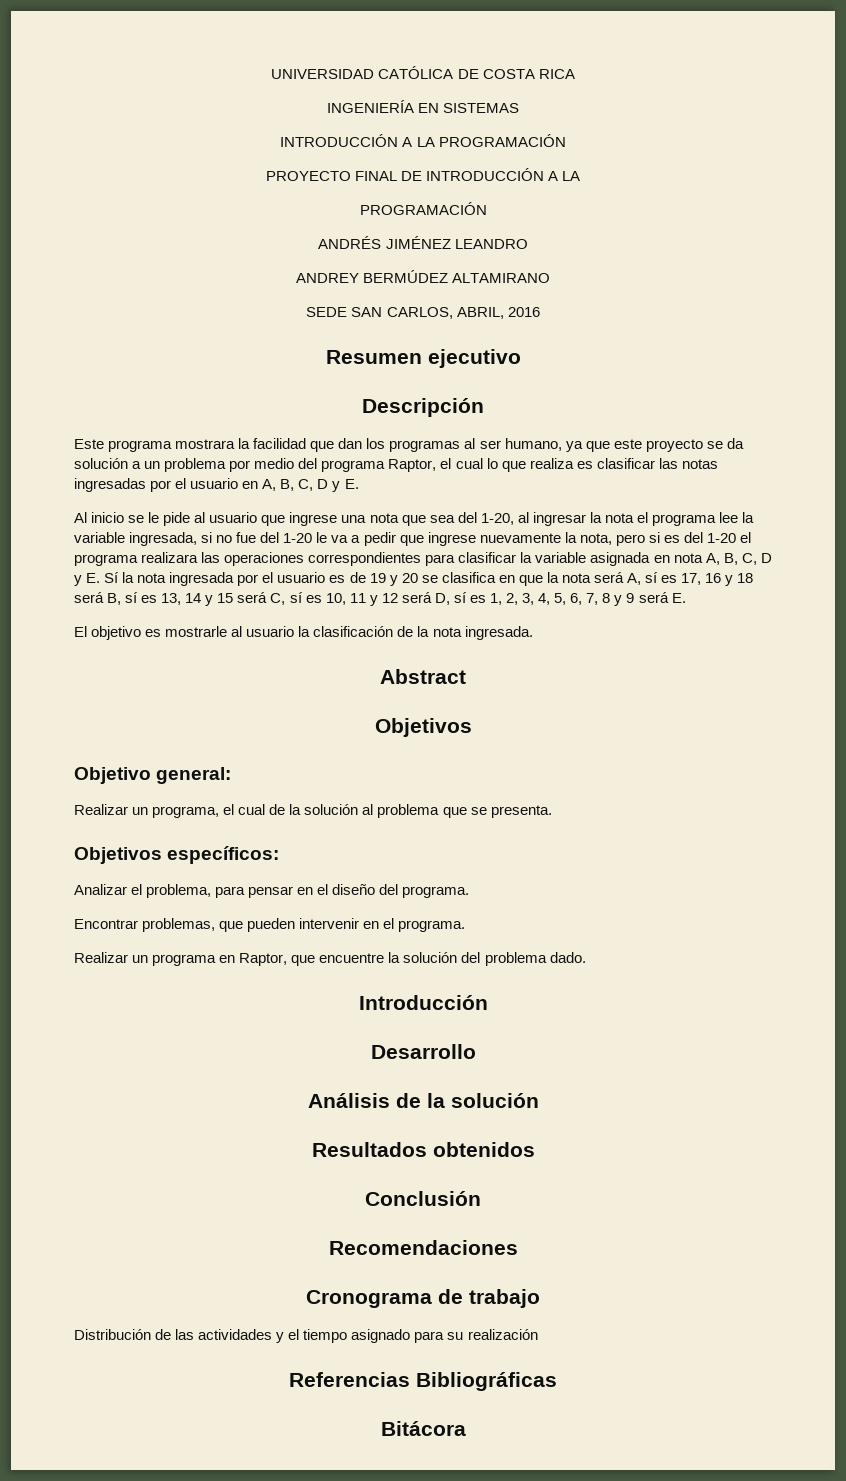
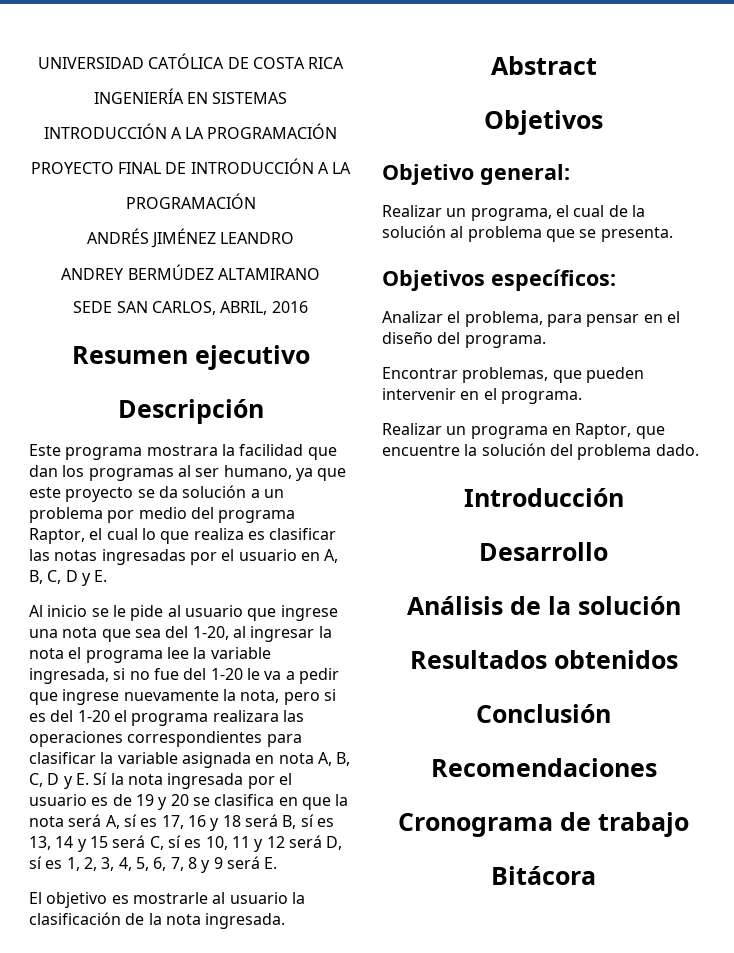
[74,1329,538,1343] [289,1372,557,1391] // Distribución de las actividades y el tiempo asignado para su realización // Referencias Bibliográficas -> (689, 824) none

